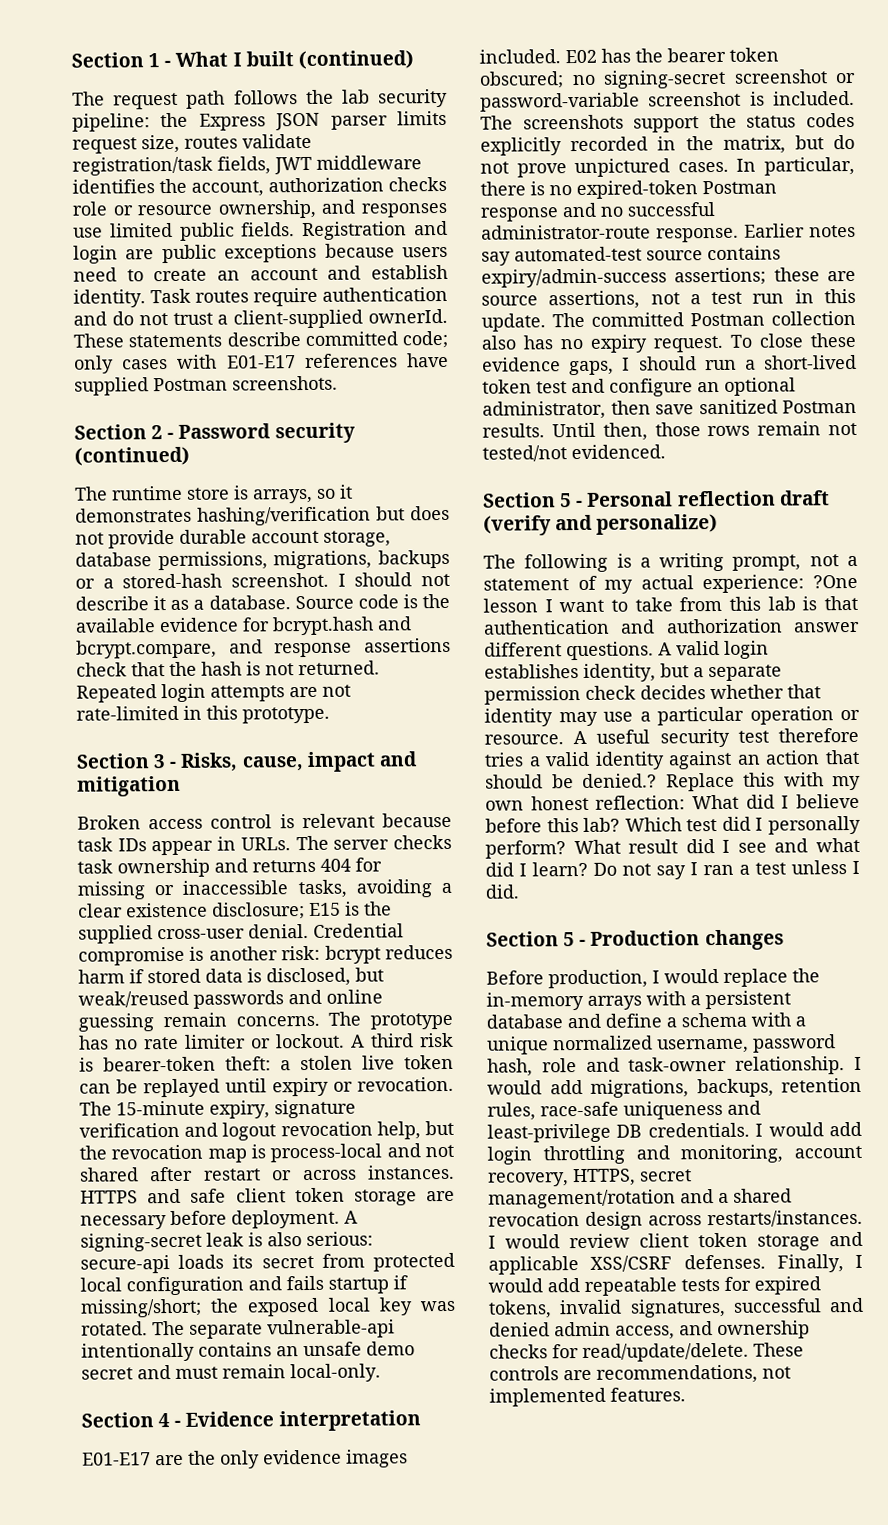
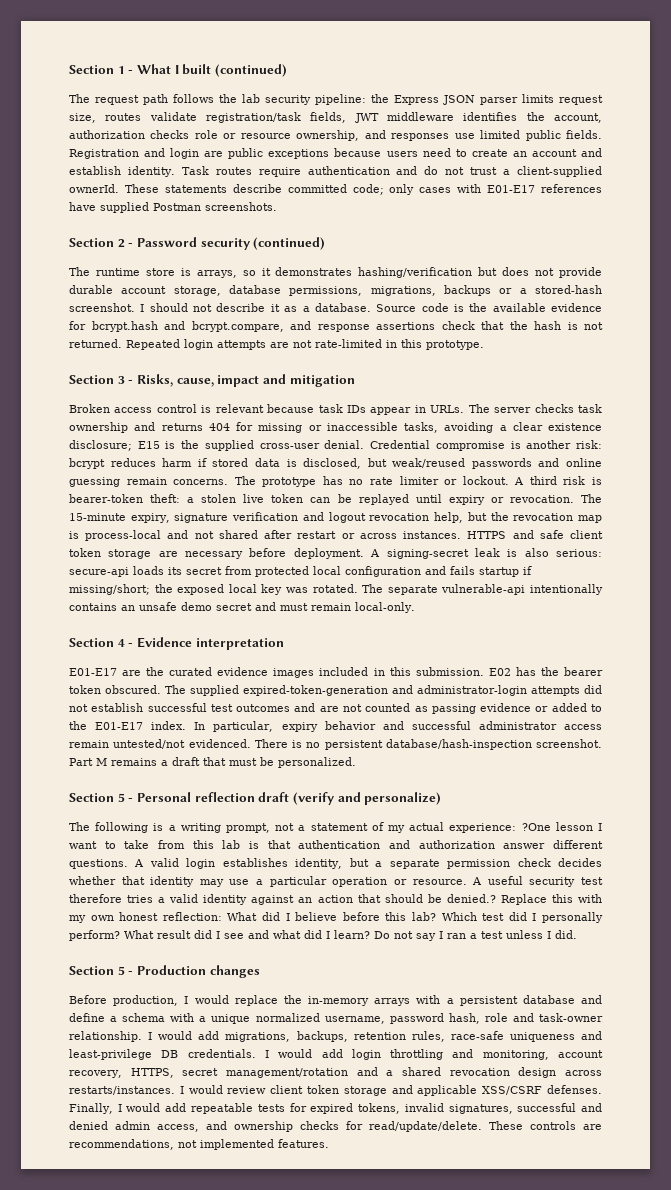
[220,1450,260,1469] only -> [169,667,213,676] curated
[479,49,561,64] included. -> [319,667,484,676] included in this submission.
[479,69,856,89] [480,90,855,112] [480,112,855,133] [480,134,855,156] [480,156,855,178] [480,180,777,200] [480,201,716,222] [481,223,856,243] [481,245,781,266] [481,267,856,288] [481,288,856,310] [481,310,856,332] [481,332,856,353] [482,354,857,376] [482,377,796,397] [482,399,857,420] [482,421,857,441] [482,444,666,462] obscured; no signing-secret screenshot or password-variable screenshot is included. The screenshots support the status codes explicitly recorded in the matrix, but do not prove unpictured cases. In particular, there is no expired-token Postman response and no successful administrator-route response. Earlier notes say automated-test source contains expiry/admin-success assertions; these are source assertions, not a test run in this update. The committed Postman collection also has no expiry request. To close these evidence gaps, I should run a short-lived token test and configure an optional administrator, then save sanitized Postman results. Until then, those rows remain not tested/not evidenced. -> [105,685,602,696] [69,703,602,714] [69,721,602,732] [69,739,602,750] [69,757,356,768] obscured. The supplied expired-token-generation and administrator-login attempts did not establish successful test outcomes and are not counted as passing evidence or added to the E01-E17 index. In particular, expiry behavior and successful administrator access remain untested/not evidenced. There is no persistent database/hash-inspection screenshot. Part M remains a draft that must be personalized.

